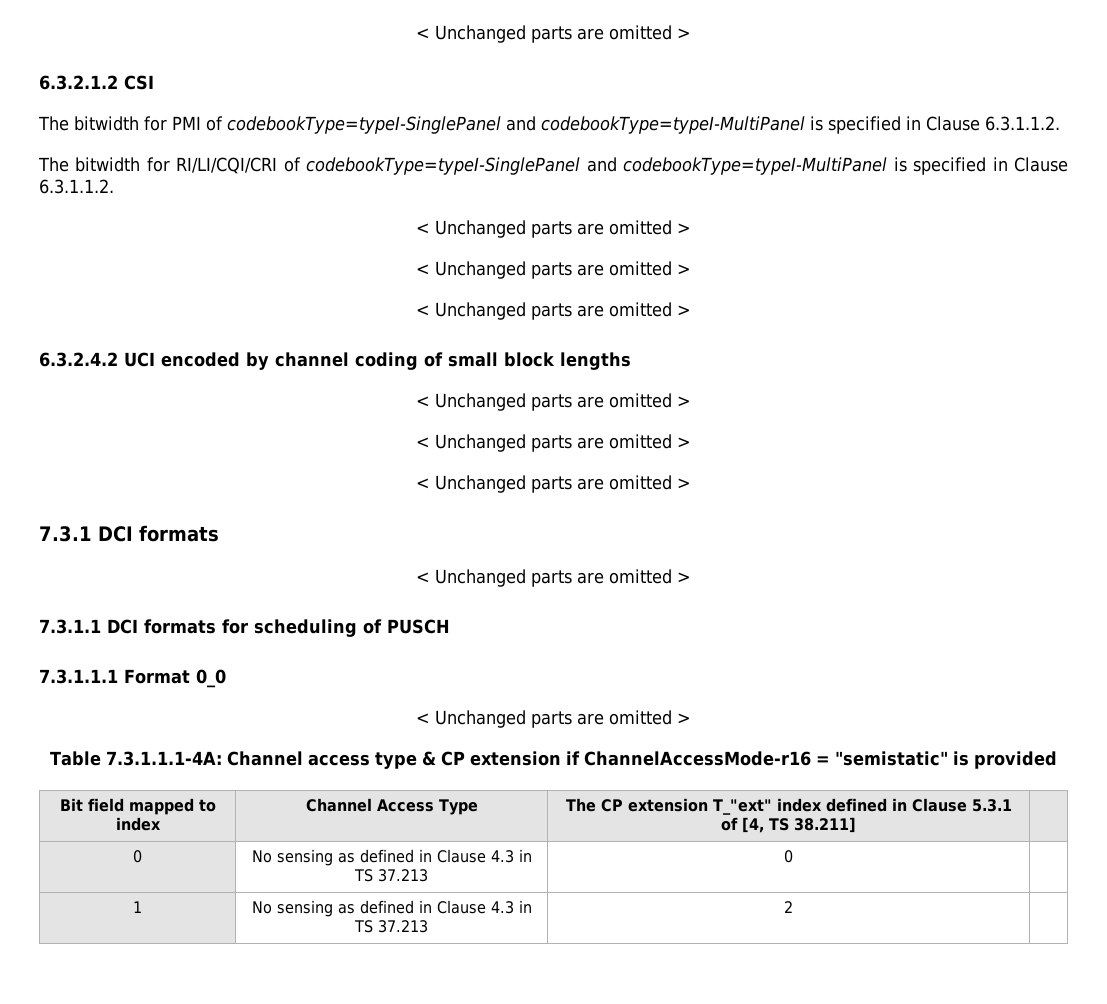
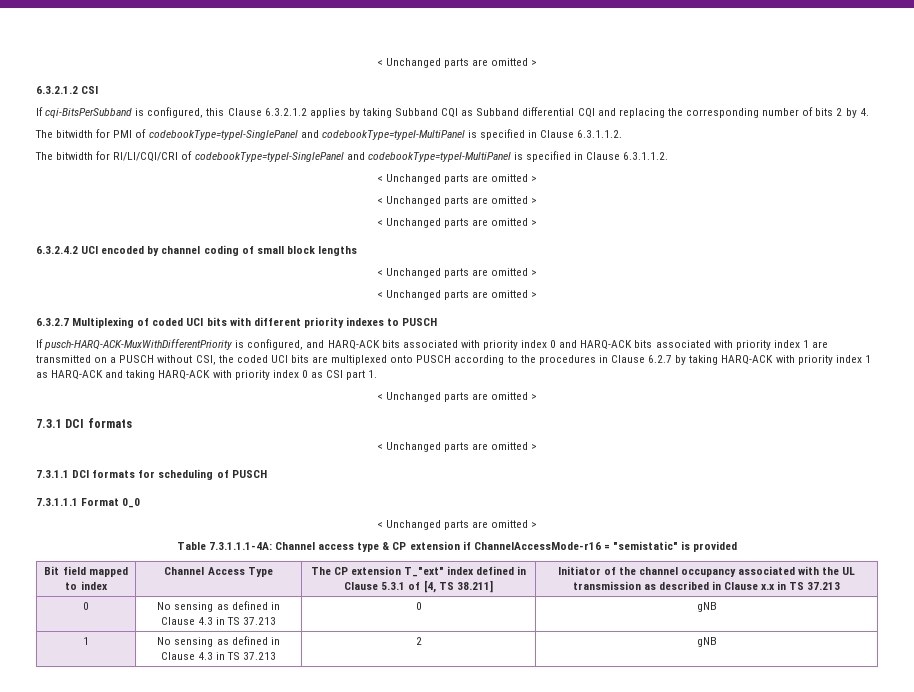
(154, 82) none -> [36,107,869,118] // If cqi-BitsPerSubband is configured, this Clause 6.3.2.1.2 applies by taking Subband CQI as Subband differential CQI and replacing the corresponding number of bits 2 by 4.
(691, 442) none -> [36,317,438,328] [36,339,829,350] [36,355,871,365] [36,370,378,380] // 6.3.2.7 Multiplexing of coded UCI bits with different priority indexes to PUSCH // If pusch-HARQ-ACK-MuxWithDifferentPriority is configured, and HARQ-ACK bits associated with priority index 0 and HARQ-ACK bits associated with priority index 1 are transmitted on a PUSCH without CSI, the coded UCI bits are multiplexed onto PUSCH according to the procedures in Clause 6.2.7 by taking HARQ-ACK with priority index 1 as HARQ-ACK and taking HARQ-ACK with priority index 0 as CSI part 1.
(857, 825) none -> [557,566,856,577] [572,581,841,590] Initiator of the channel occupancy associated with the UL transmission as described in Clause x.x in TS 37.213
(794, 856) none -> [696,602,717,612] gNB
(794, 907) none -> [696,637,717,647] gNB

